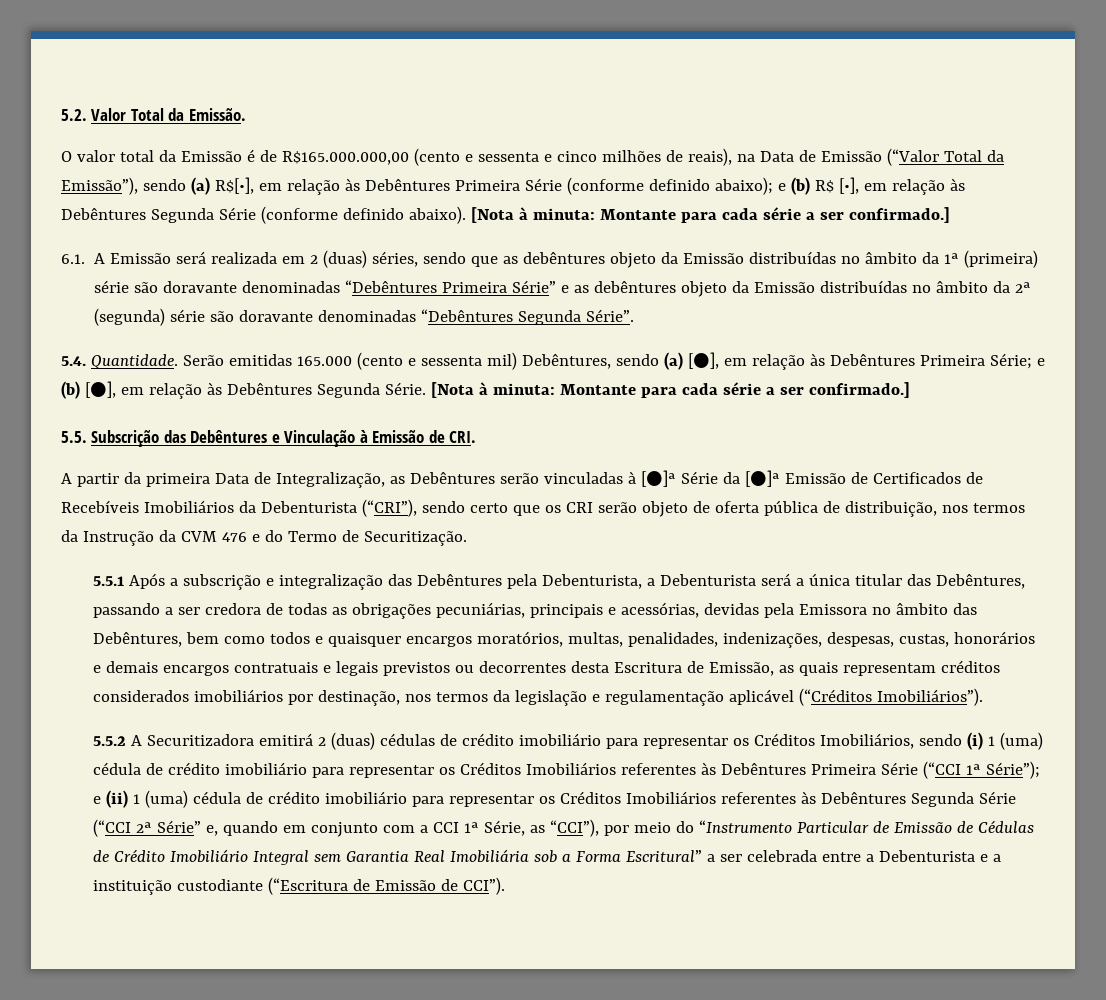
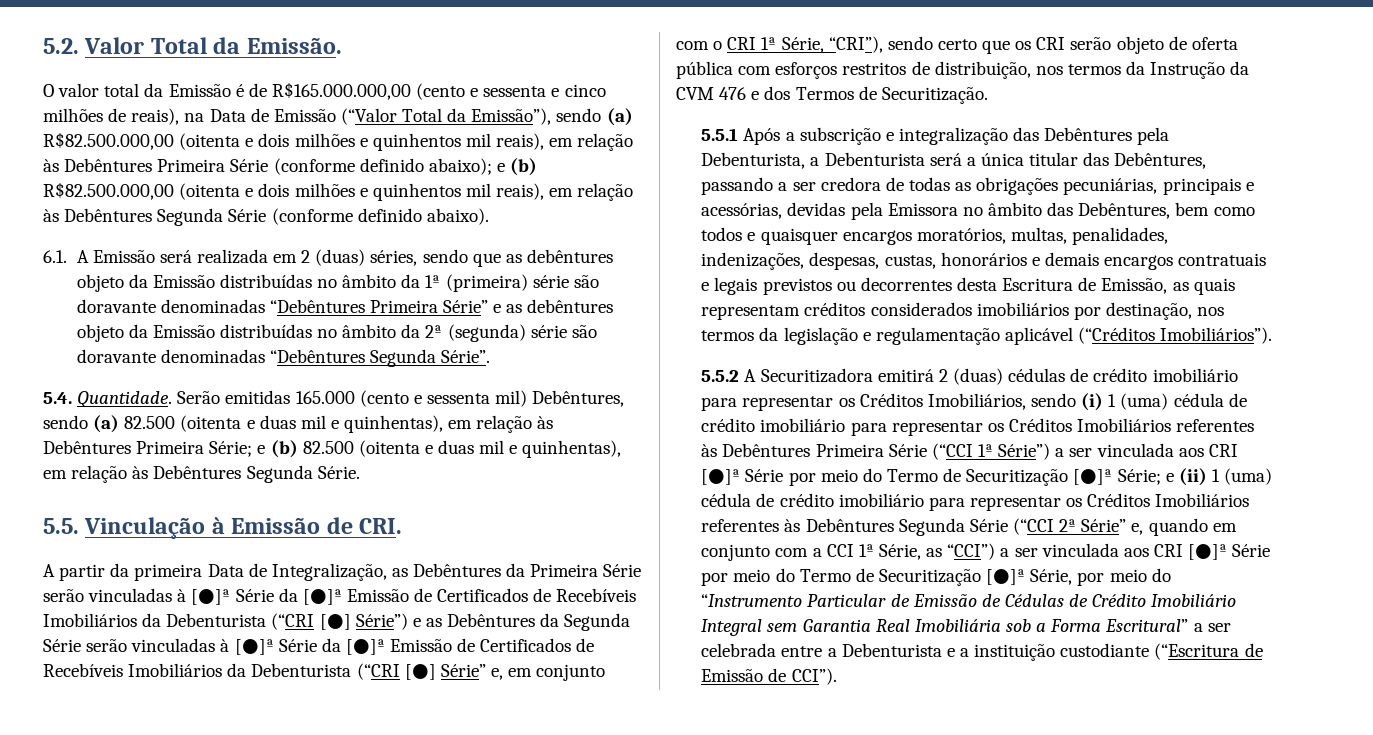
[214,177,254,194] R$[•], -> [43,132,545,151] R$82.500.000,00 (oitenta e dois milhões e quinhentos mil reais),
[814,177,859,194] R$ [•], -> [43,182,545,201] R$82.500.000,00 (oitenta e dois milhões e quinhentos mil reais),
[470,207,950,223] [Nota à minuta: Montante para cada série a ser confirmado.] -> (489, 216) none
[687,352,719,369] [●], -> [124,415,444,433] 82.500 (oitenta e duas mil e quinhentas),
[84,381,116,398] [●], -> [302,440,622,458] 82.500 (oitenta e duas mil e quinhentas),
[430,382,910,398] [61,430,280,447] [Nota à minuta: Montante para cada série a ser confirmado.] // 5.5. Subscrição das Debêntures e -> [43,518,79,534] // 5.5.
(495, 478) none -> [506,563,642,577] da Primeira Série
[361,499,417,517] (“CRI”), -> [271,613,631,631] [43,638,595,655] [43,663,606,681] [676,36,883,53] (“CRI [●] Série”) e as Debêntures da Segunda Série serão vinculadas à [●]ª Série da [●]ª Emissão de Certificados de Recebíveis Imobiliários da Debenturista (“CRI [●] Série” e, em conjunto com o CRI 1ª Série, “CRI”),
(818, 508) none -> [738,62,907,79] com esforços restritos
[264,530,337,542] do Termo -> [764,86,854,100] dos Termos
[985,761,1040,779] Série”); -> [998,443,1238,460] [701,468,1161,486] Série”) a ser vinculada aos CRI [●]ª Série por meio do Termo de Securitização [●]ª Série;
[549,819,599,837] “CCI”), -> [947,543,1271,560] [701,568,1073,586] “CCI”) a ser vinculada aos CRI [●]ª Série por meio do Termo de Securitização [●]ª Série,

